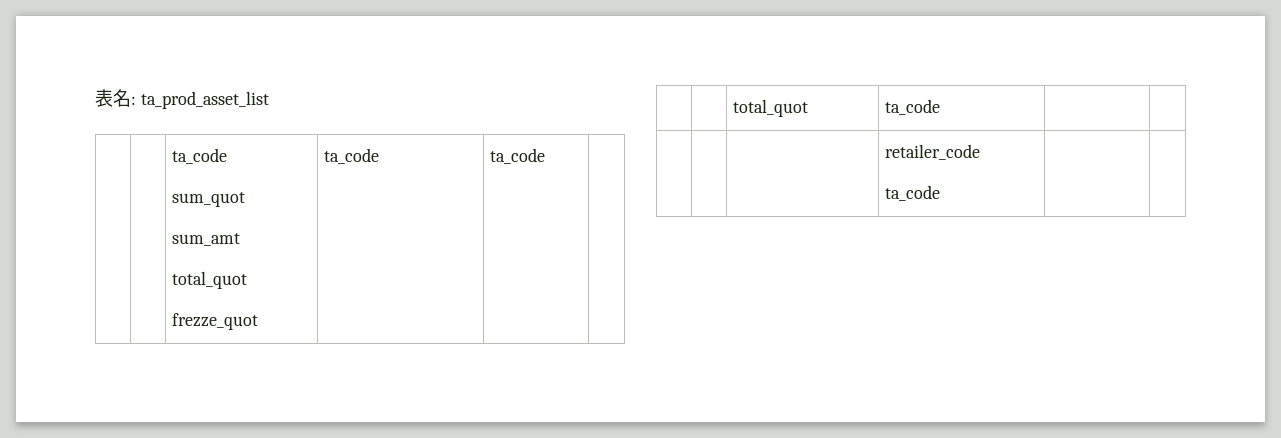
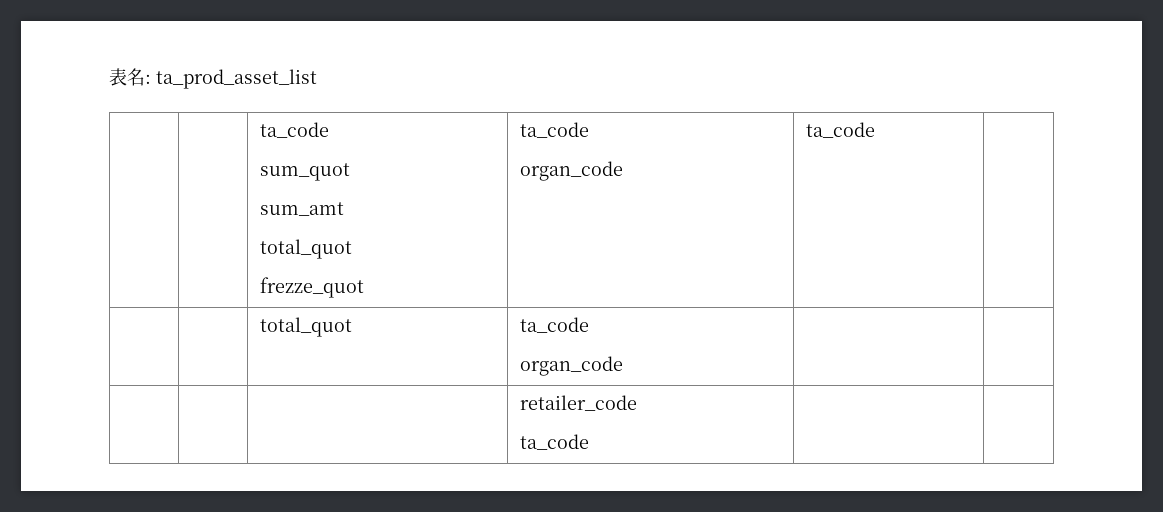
(380, 156) none -> [519,161,623,181] // organ_code
(941, 107) none -> [519,356,623,376] // organ_code

